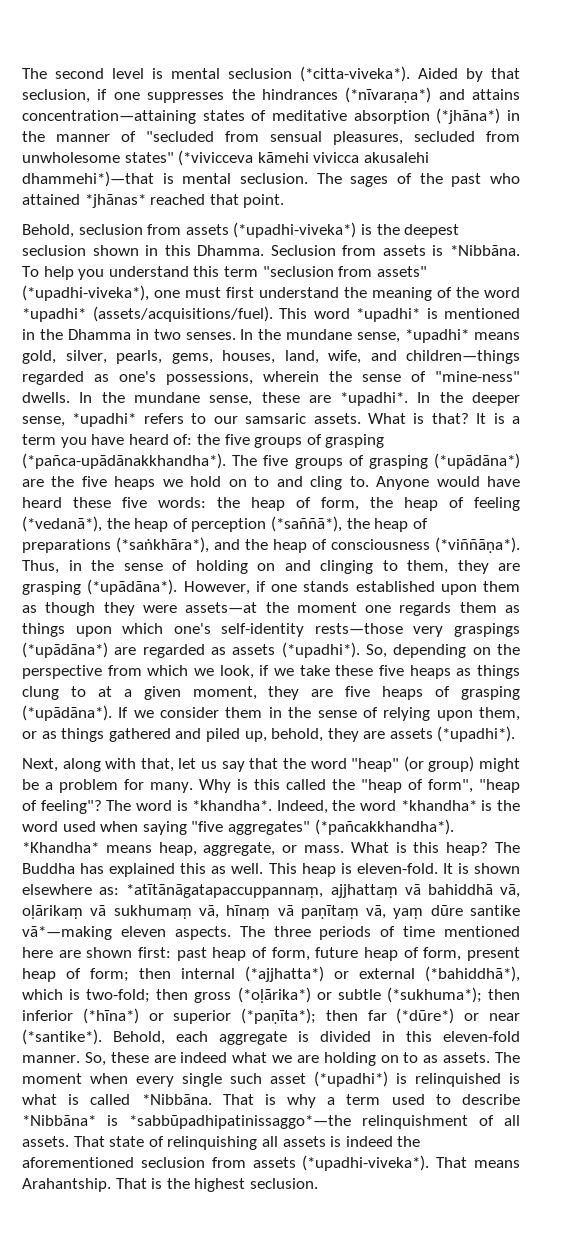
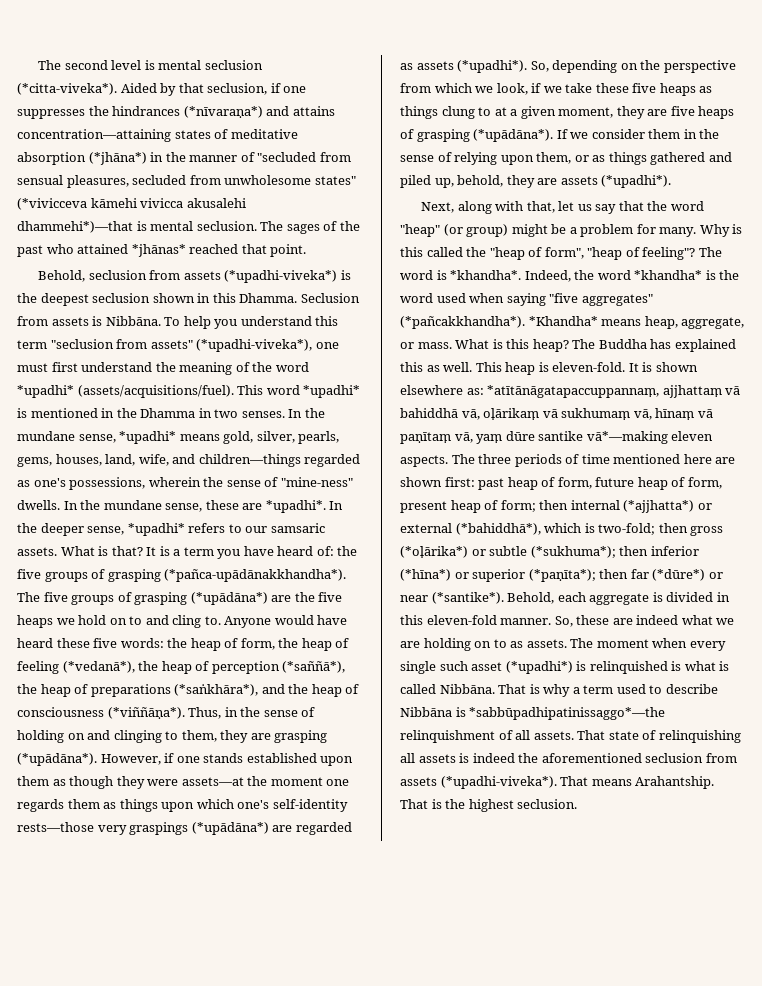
[449,245,520,256] *Nibbāna. -> [105,316,161,326] Nibbāna.
[141,1094,212,1105] *Nibbāna. -> [439,684,495,694] Nibbāna.
[22,1115,96,1126] *Nibbāna* -> [400,707,452,717] Nibbāna

